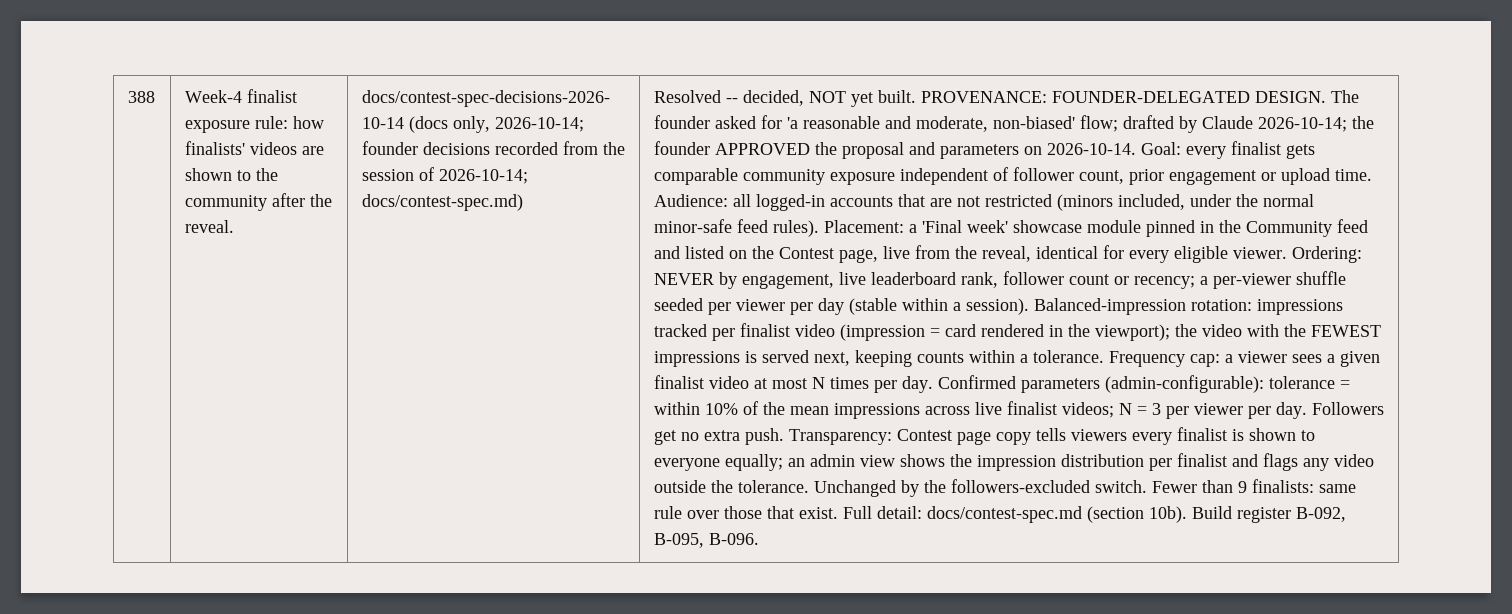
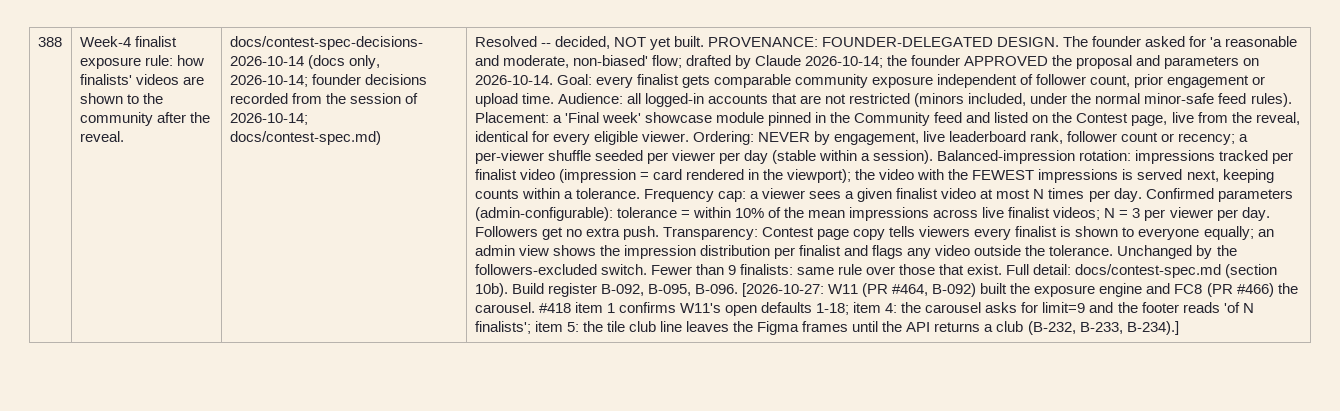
(759, 539) none -> [741,283,1298,297] [474,302,1254,316] [474,321,1179,335] [2026-10-27: W11 (PR #464, B-092) built the exposure engine and FC8 (PR #466) the carousel. #418 item 1 confirms W11's open defaults 1-18; item 4: the carousel asks for limit=9 and the footer reads 'of N finalists'; item 5: the tile club line leaves the Figma frames until the API returns a club (B-232, B-233, B-234).]

